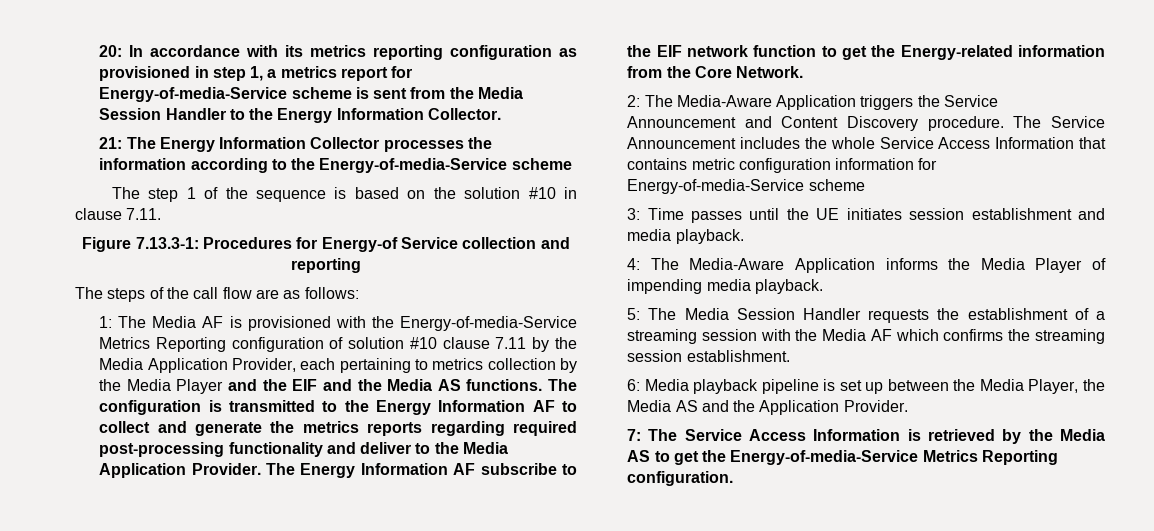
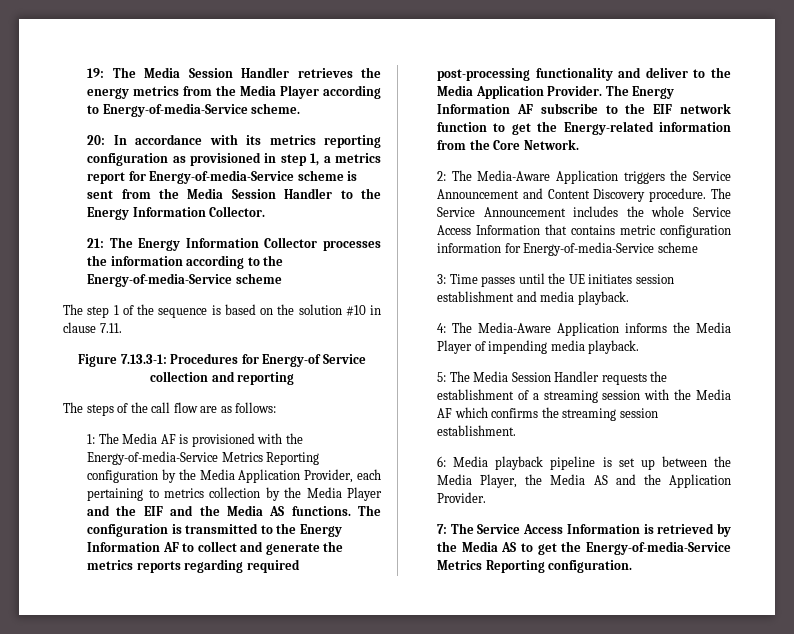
(99, 51) none -> [87,67,381,78] [87,85,381,99] [87,103,301,117] 19: The Media Session Handler retrieves the energy metrics from the Media Player according to Energy-of-media-Service scheme. //
[329,337,527,349] of solution #10 clause 7.11 -> (159, 476) none

